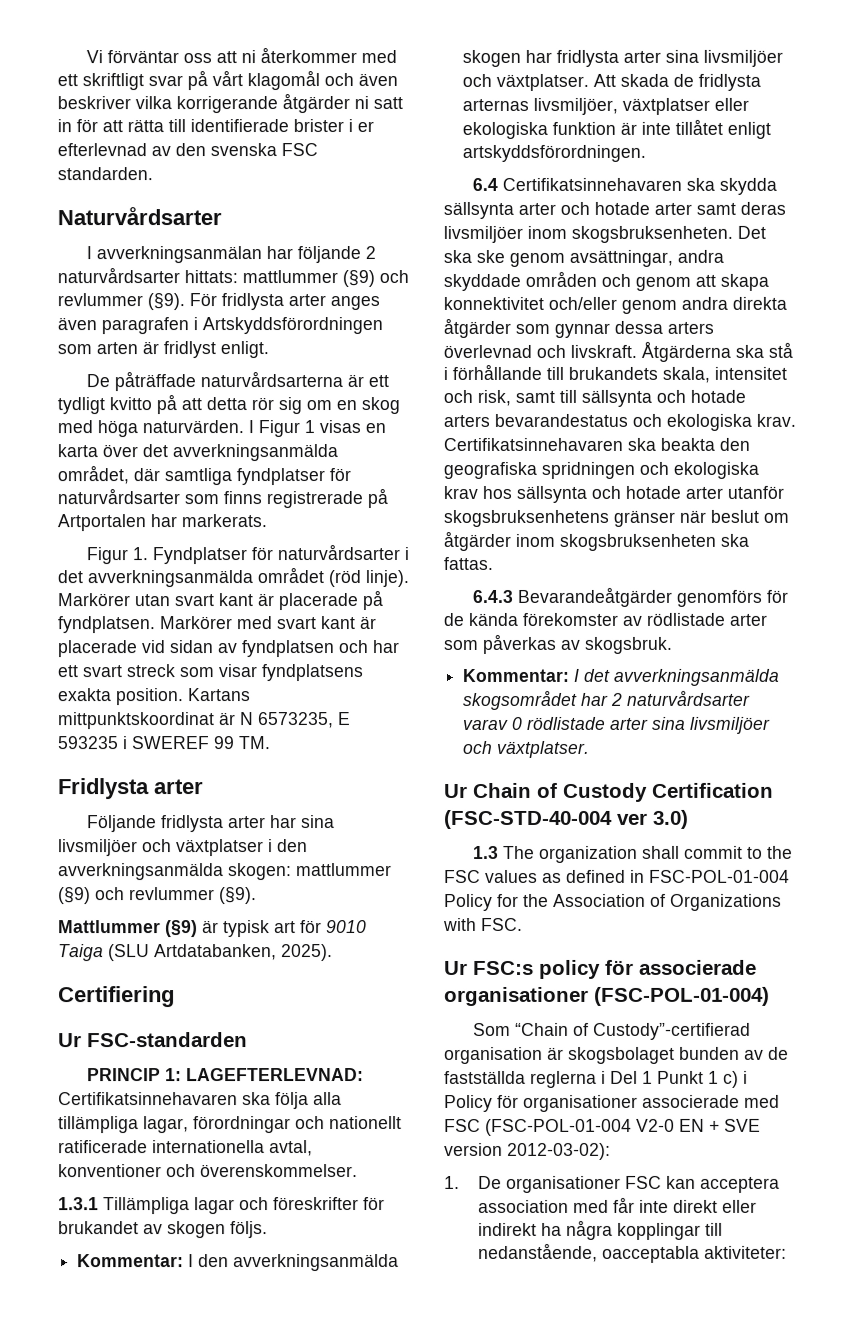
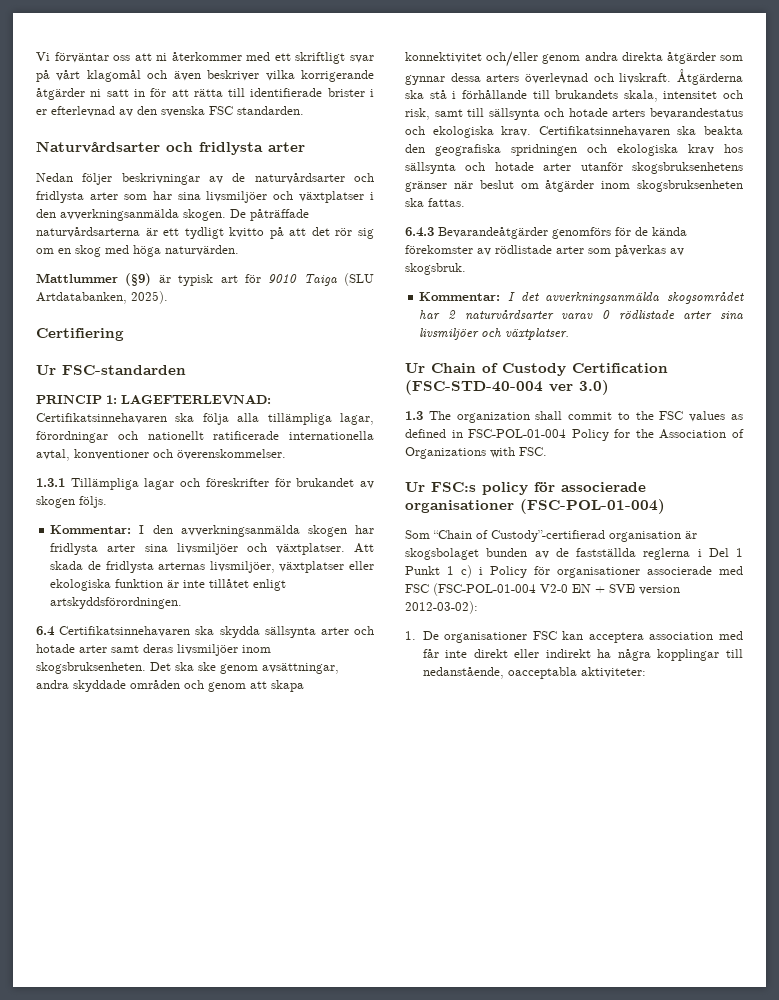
[86,246,377,264] [57,267,409,288] [57,293,380,311] [57,317,383,335] [57,341,269,359] // I avverkningsanmälan har följande 2 naturvårdsarter hittats: mattlummer (§9) och revlummer (§9). För fridlysta arter anges även paragrafen i Artskyddsförordningen som arten är fridlyst enligt. // -> [166,142,305,155] [36,173,374,185] [36,191,374,203] [36,209,226,221] och fridlysta arter // Nedan följer beskrivningar av de naturvårdsarter och fridlysta arter som har sina livsmiljöer och växtplatser i den avverkningsanmälda skogen.
[206,397,247,411] detta -> [311,227,330,236] det
[248,420,386,438] [57,444,338,462] [57,465,351,486] [57,488,388,509] [57,514,267,532] [86,544,410,565] [57,567,409,588] [57,590,383,611] [57,616,376,634] [57,640,399,658] [57,664,364,682] [58,688,251,706] [58,712,351,730] [58,736,271,750] [58,778,204,800] [87,815,336,833] [58,839,308,857] [58,863,392,881] [58,887,257,905] I Figur 1 visas en karta över det avverkningsanmälda området, där samtliga fyndplatser för naturvårdsarter som finns registrerade på Artportalen har markerats. // Figur 1. Fyndplatser för naturvårdsarter i det avverkningsanmälda området (röd linje). Markörer utan svart kant är placerade på fyndplatsen. Markörer med svart kant är placerade vid sidan av fyndplatsen och har ett svart streck som visar fyndplatsens exakta position. Kartans mittpunktskoordinat är N 6573235, E 593235 i SWEREF 99 TM. // Fridlysta arter // Följande fridlysta arter har sina livsmiljöer och växtplatser i den avverkningsanmälda skogen: mattlummer (§9) och revlummer (§9). -> (239, 250) none

